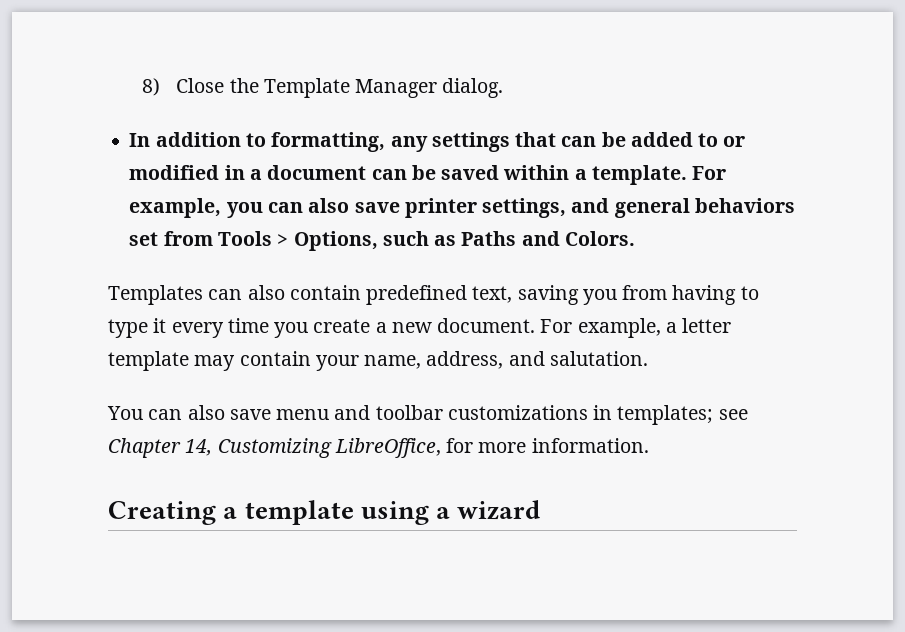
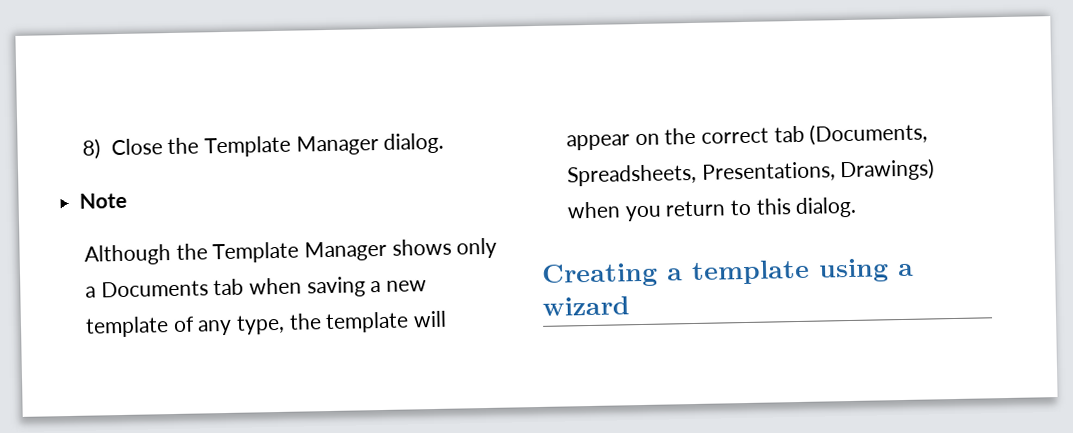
[129,132,746,152] [129,165,727,185] [129,198,795,218] [129,231,635,251] [108,285,759,305] [108,318,732,338] [108,351,648,371] [107,405,748,425] [108,438,649,458] In addition to formatting, any settings that can be added to or modified in a document can be saved within a template. For example, you can also save printer settings, and general behaviors set from Tools > Options, such as Paths and Colors. // Templates can also contain predefined text, saving you from having to type it every time you create a new document. For example, a letter template may contain your name, address, and salutation. // You can also save menu and toolbar customizations in templates; see Chapter 14, Customizing LibreOffice, for more information. -> [79,192,128,209] [84,237,498,266] [85,276,428,298] [85,310,448,338] [566,122,929,151] [567,158,936,187] [567,196,858,222] Note // Although the Template Manager shows only a Documents tab when saving a new template of any type, the template will appear on the correct tab (Documents, Spreadsheets, Presentations, Drawings) when you return to this dialog.

